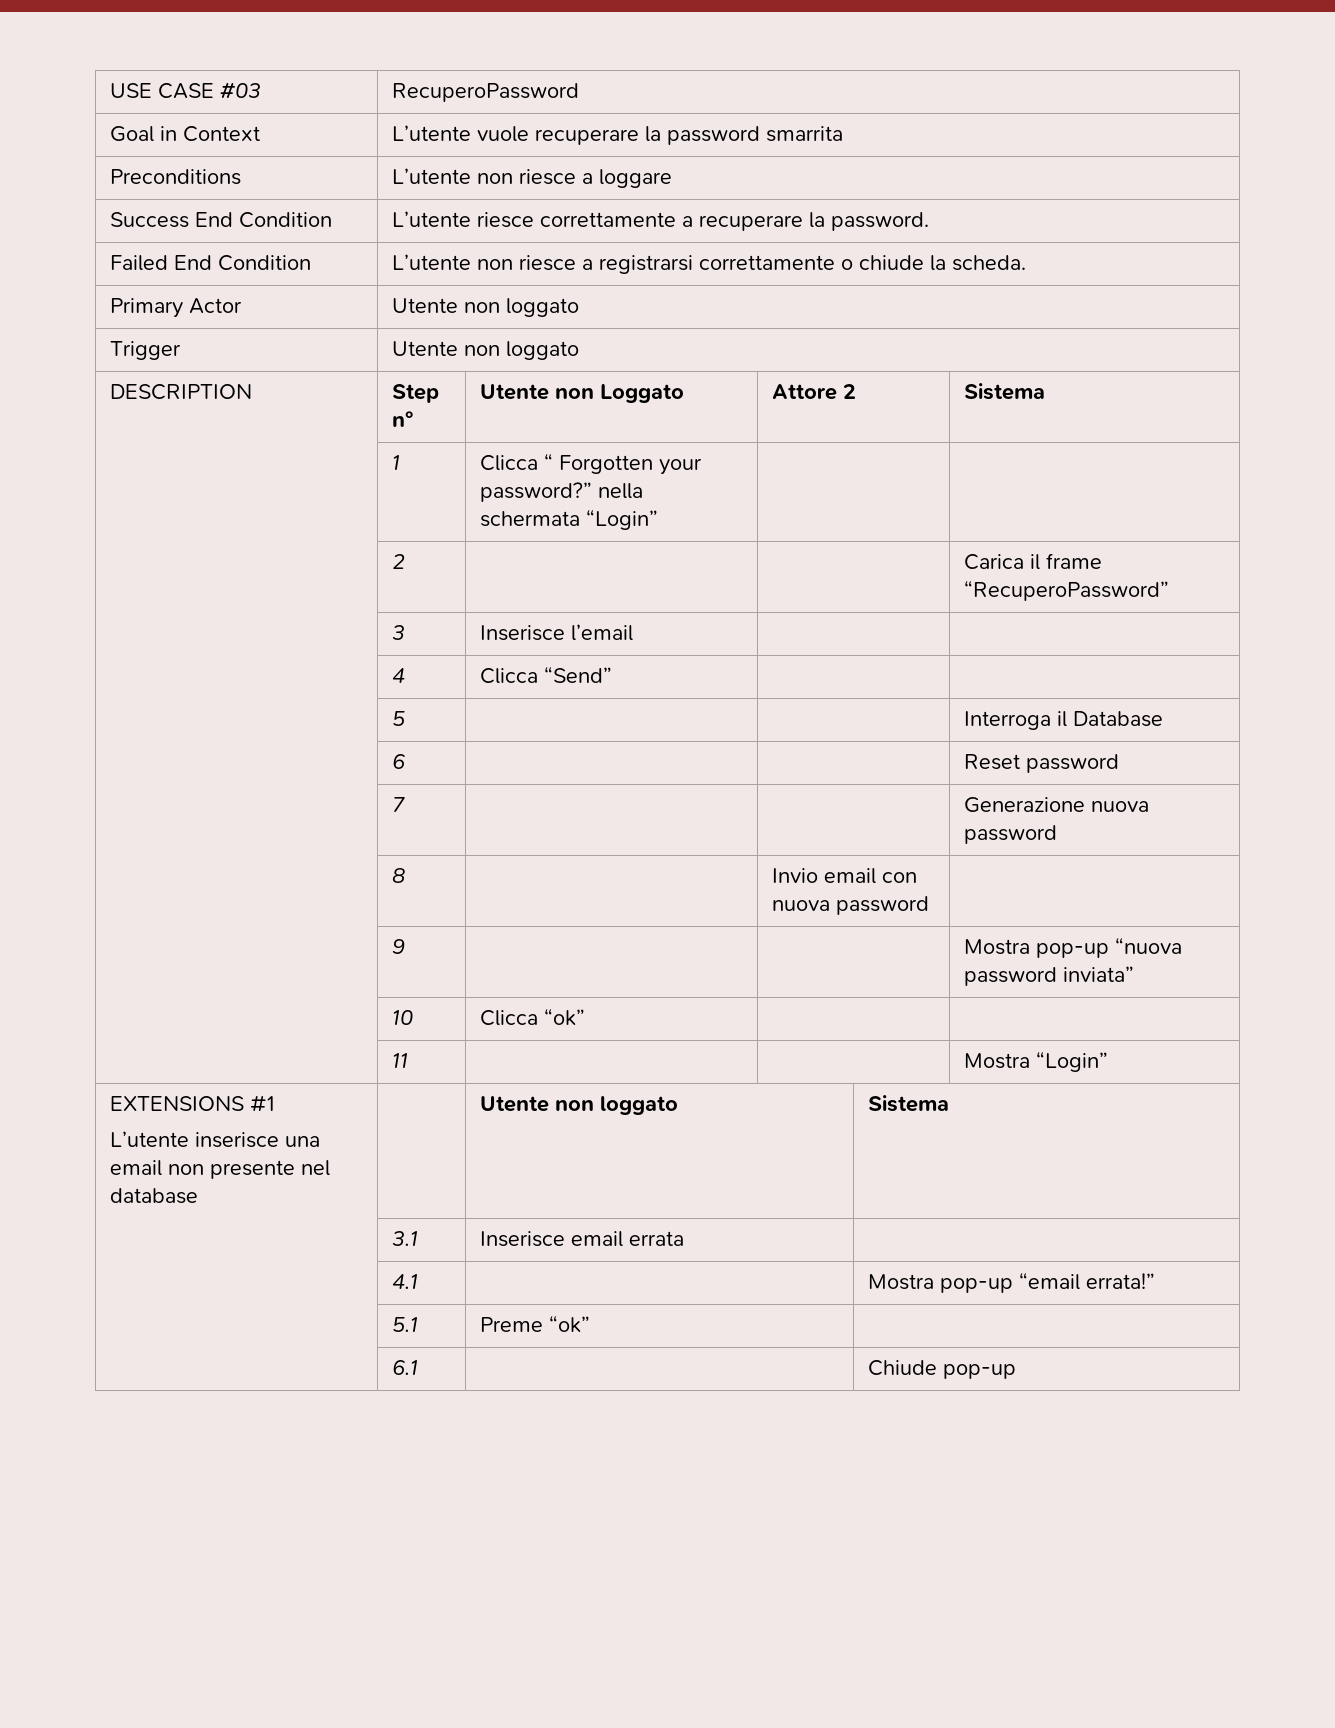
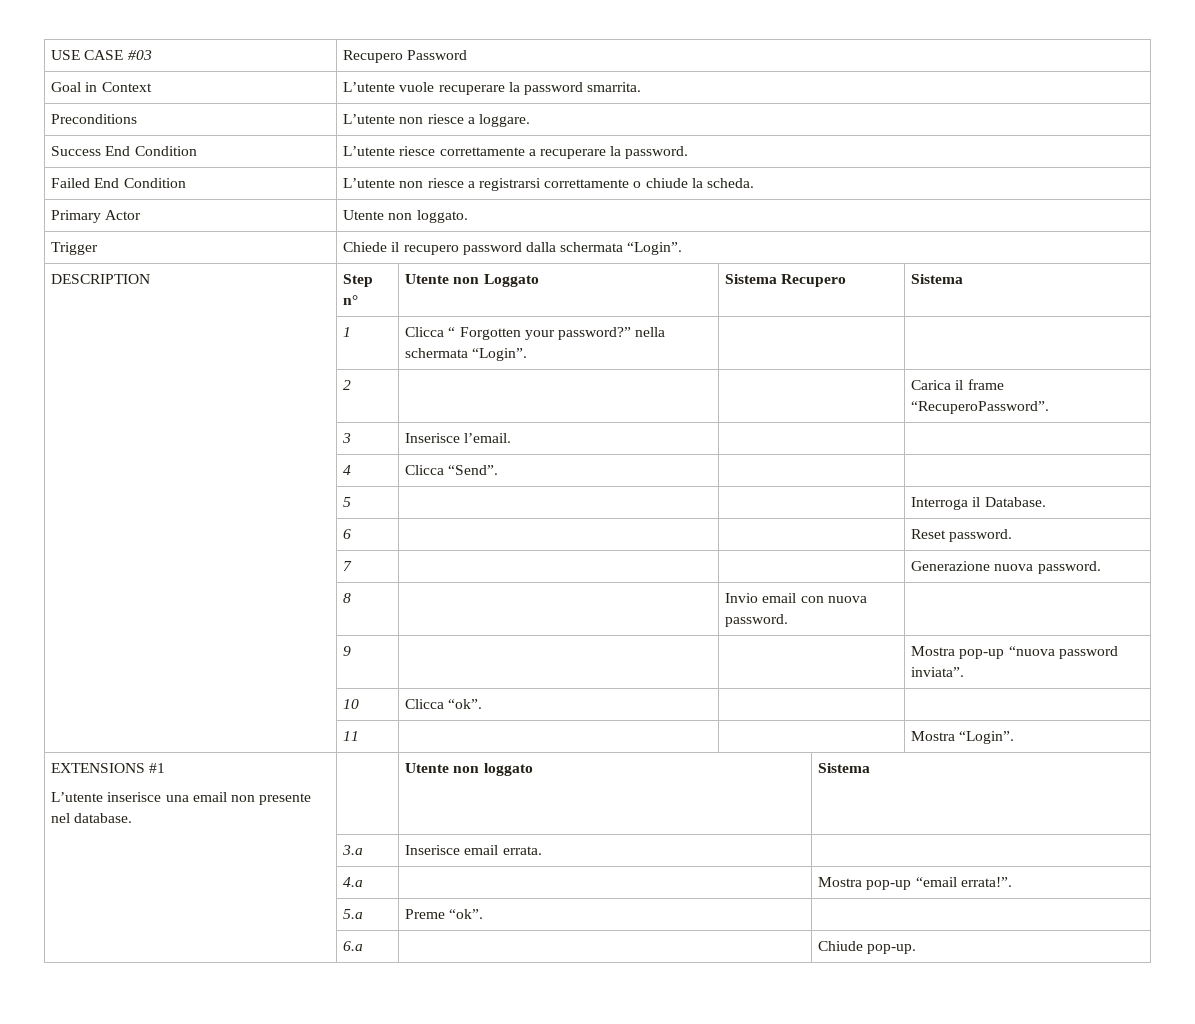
[392,83,580,102] RecuperoPassword -> [343,50,468,63] Recupero Password
[766,126,844,142] smarrita -> [587,82,642,92] smarrita.
[599,169,673,188] loggare -> [479,114,531,127] loggare.
[506,298,580,317] loggato -> [416,210,468,223] loggato.
[392,341,580,360] Utente non loggato -> [343,242,683,255] Chiede il recupero password dalla schermata “Login”.
[772,384,857,400] Attore 2 -> [725,274,847,287] Sistema Recupero
[586,509,659,530] “Login” -> [472,348,528,361] “Login”.
[964,580,1170,601] “RecuperoPassword” -> [911,401,1050,414] “RecuperoPassword”.
[571,624,634,641] l’email -> [464,433,512,443] l’email.
[544,666,613,683] “Send” -> [448,465,499,475] “Send”.
[1073,711,1164,727] Database -> [984,497,1046,507] Database.
[1026,754,1120,773] password -> [949,529,1013,542] password.
[964,825,1058,844] password -> [1037,561,1101,574] password.
[836,896,930,915] password -> [725,614,789,627] password.
[1063,966,1135,982] inviata” -> [911,667,965,677] inviata”.
[544,1008,586,1026] “ok” -> [448,699,483,709] “ok”.
[1036,1051,1109,1072] “Login” -> [959,731,1015,744] “Login”.
[110,1188,199,1204] database -> [74,813,133,823] database.
[392,1231,419,1246] 3.1 -> [342,845,364,855] 3.a
[629,1231,685,1246] [392,1274,419,1289] errata | // | 4.1 -> [502,846,542,855] [343,877,364,887] errata. | // | 4.a
[1086,1273,1156,1289] [392,1317,419,1332] errata!” // | 5.1 -> [960,877,1012,887] [343,909,364,919] errata!”. // | 5.a
[549,1315,591,1333] [392,1360,419,1375] “ok” | // | 6.1 -> [449,909,484,919] [343,941,364,951] “ok”. | // | 6.a
[943,1364,1017,1379] pop-up -> [867,944,917,954] pop-up.

